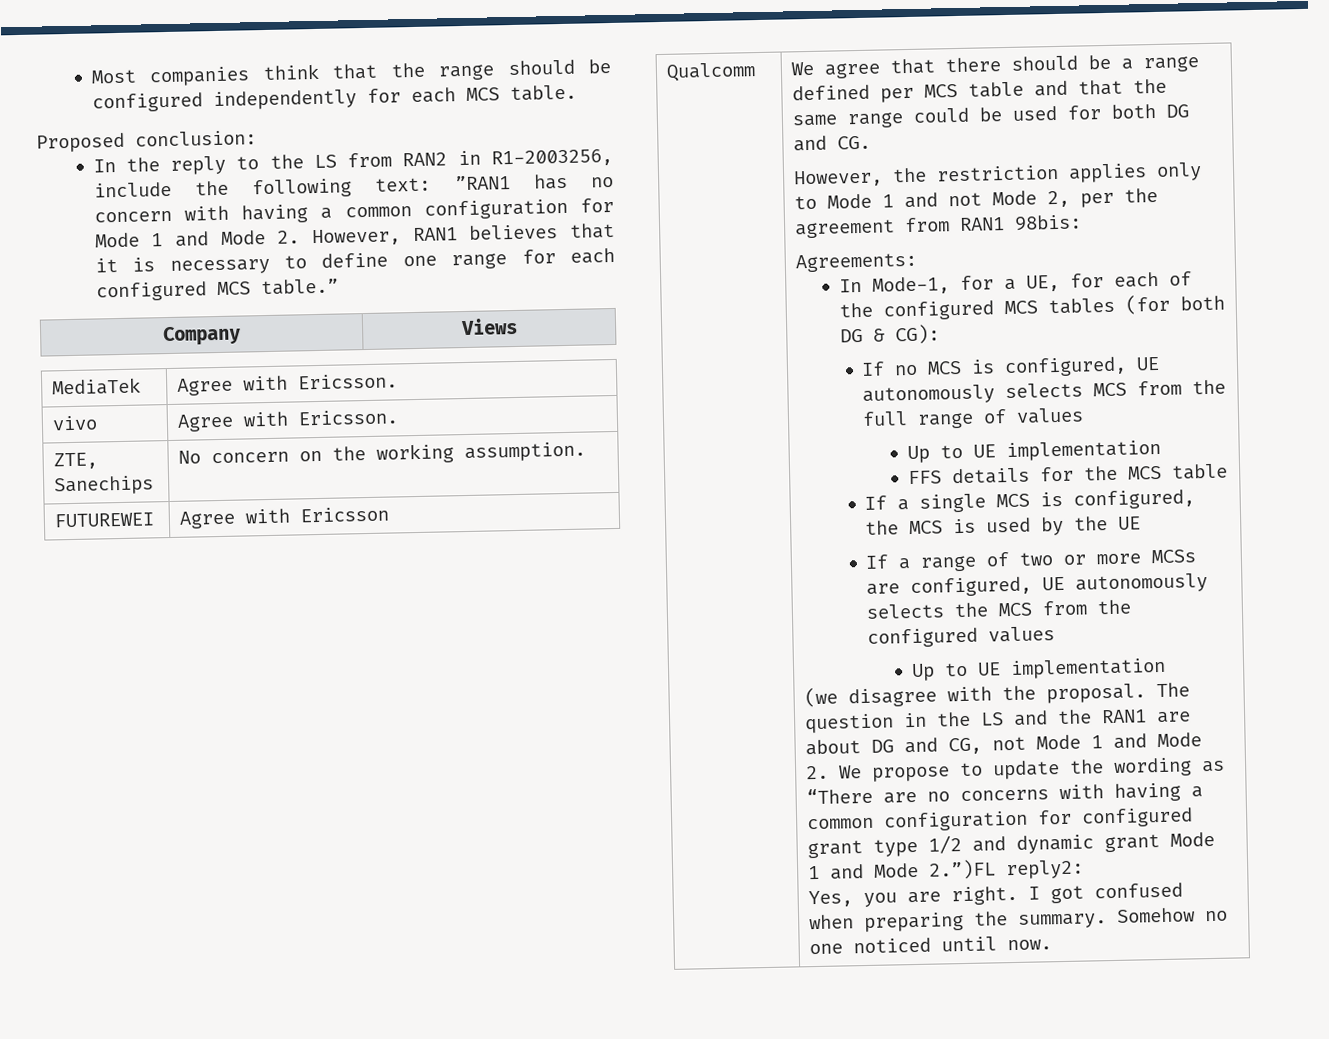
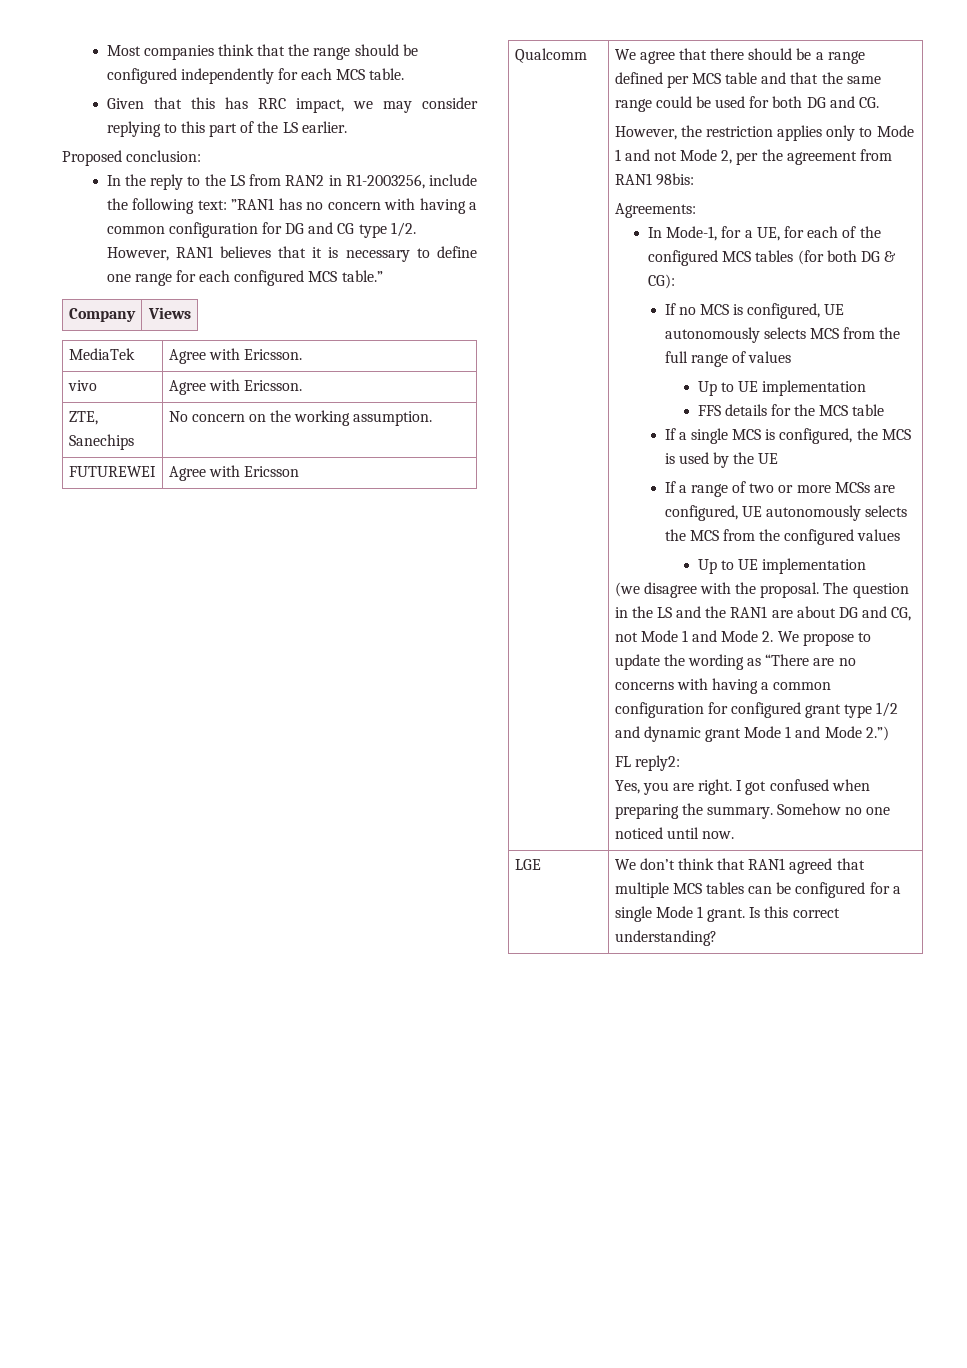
(577, 93) none -> [106,97,478,113] [106,121,347,137] // Given that this has RRC impact, we may consider replying to this part of the LS earlier.
[94,230,301,248] Mode 1 and Mode 2. -> [285,222,416,238] DG and CG type 1/2.
[928,859,997,880] 2.”)FL -> [865,726,889,741] [614,756,631,767] 2.”) // FL
(1053, 945) none -> [514,859,541,870] [614,858,865,874] [614,882,901,898] [614,906,840,922] [614,930,717,946] // LGE | We don’t think that RAN1 agreed that multiple MCS tables can be configured for a single Mode 1 grant. Is this correct understanding?

